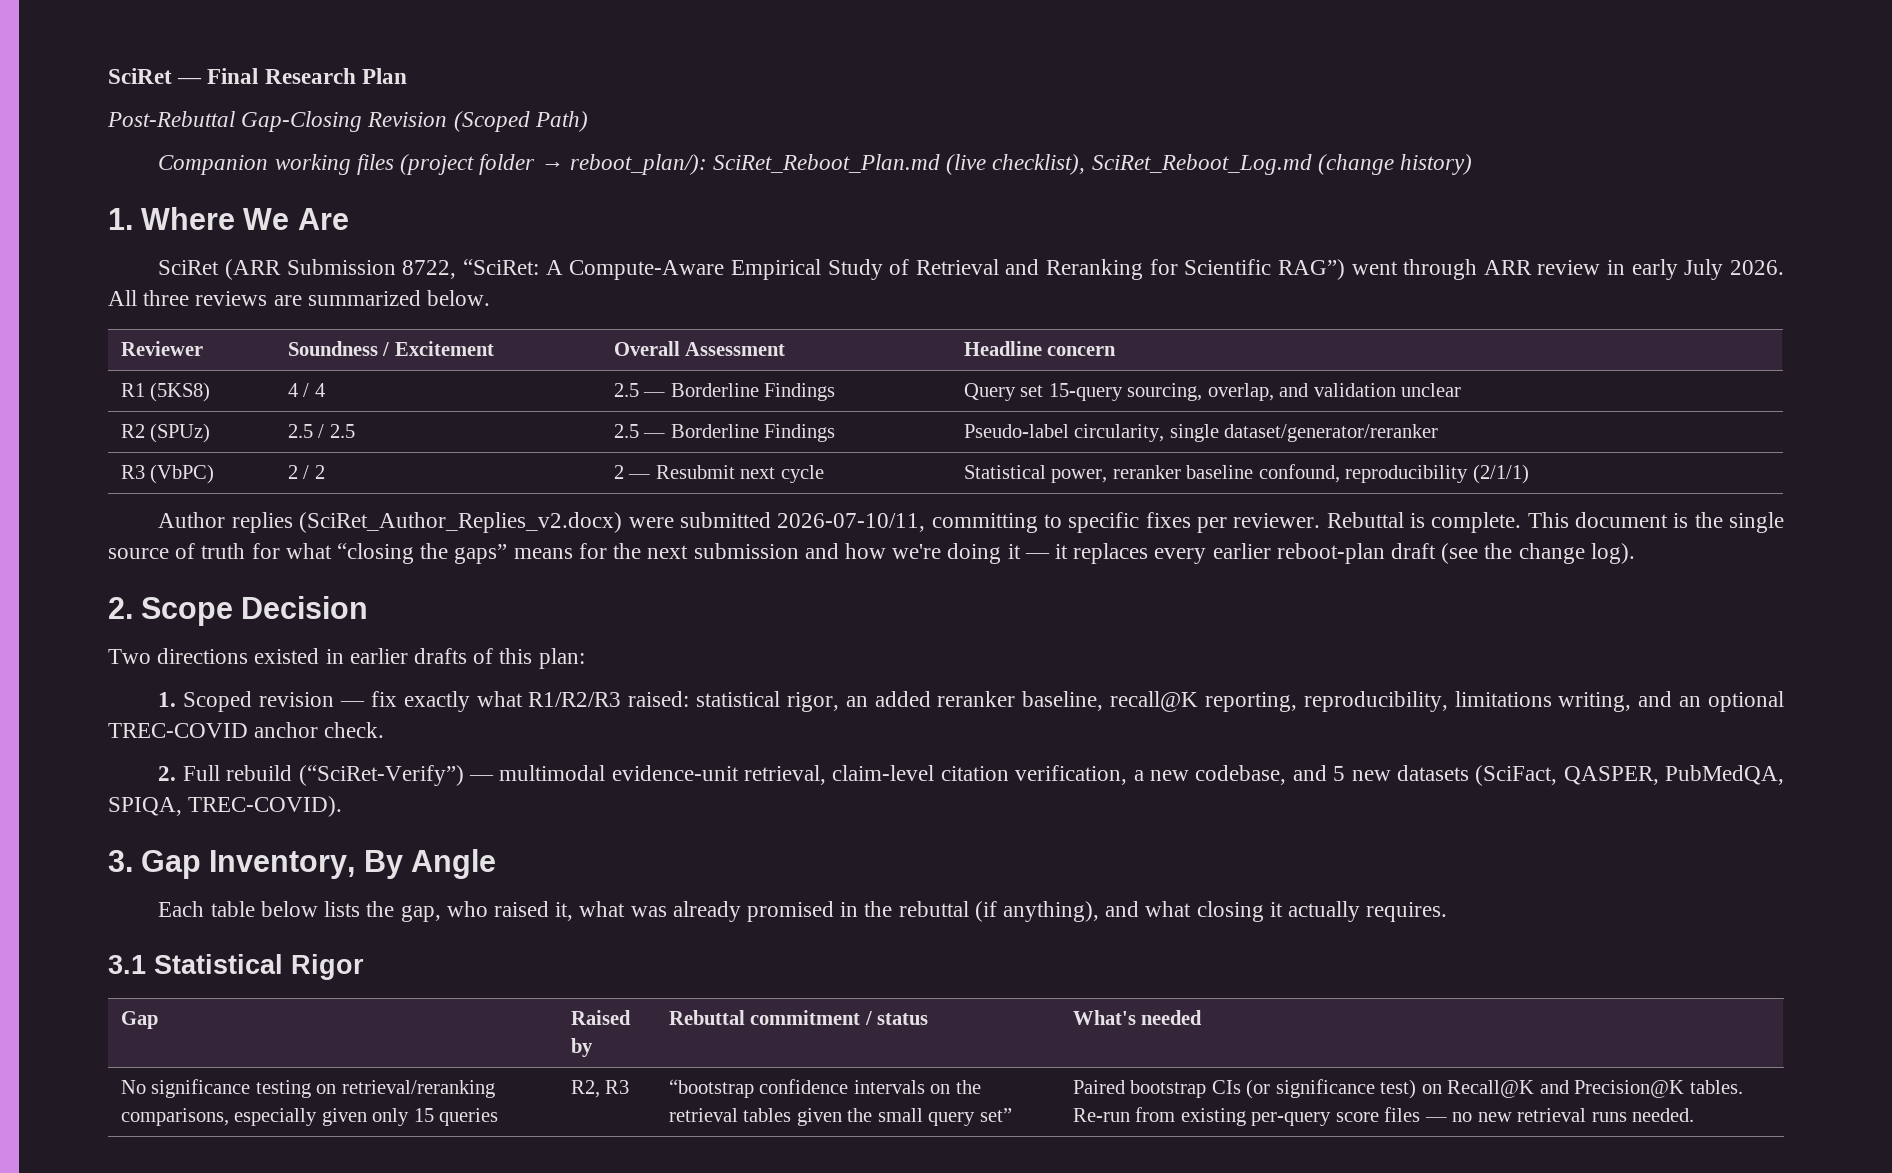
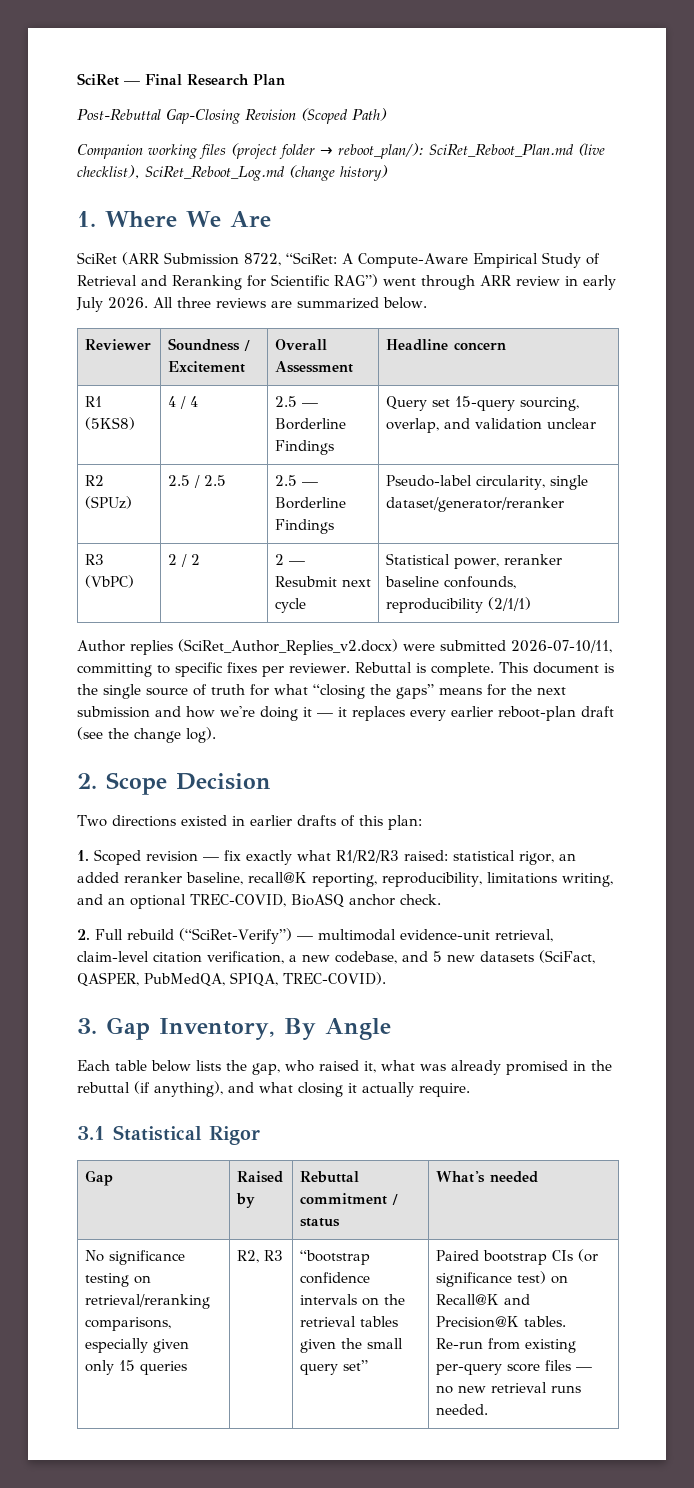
[1258,464,1340,483] confound, -> [443,576,516,589] confounds,
[108,723,248,738] TREC-COVID -> [190,893,344,908] TREC-COVID, BioASQ
[1366,902,1448,922] requires. -> [419,1083,470,1097] require.

